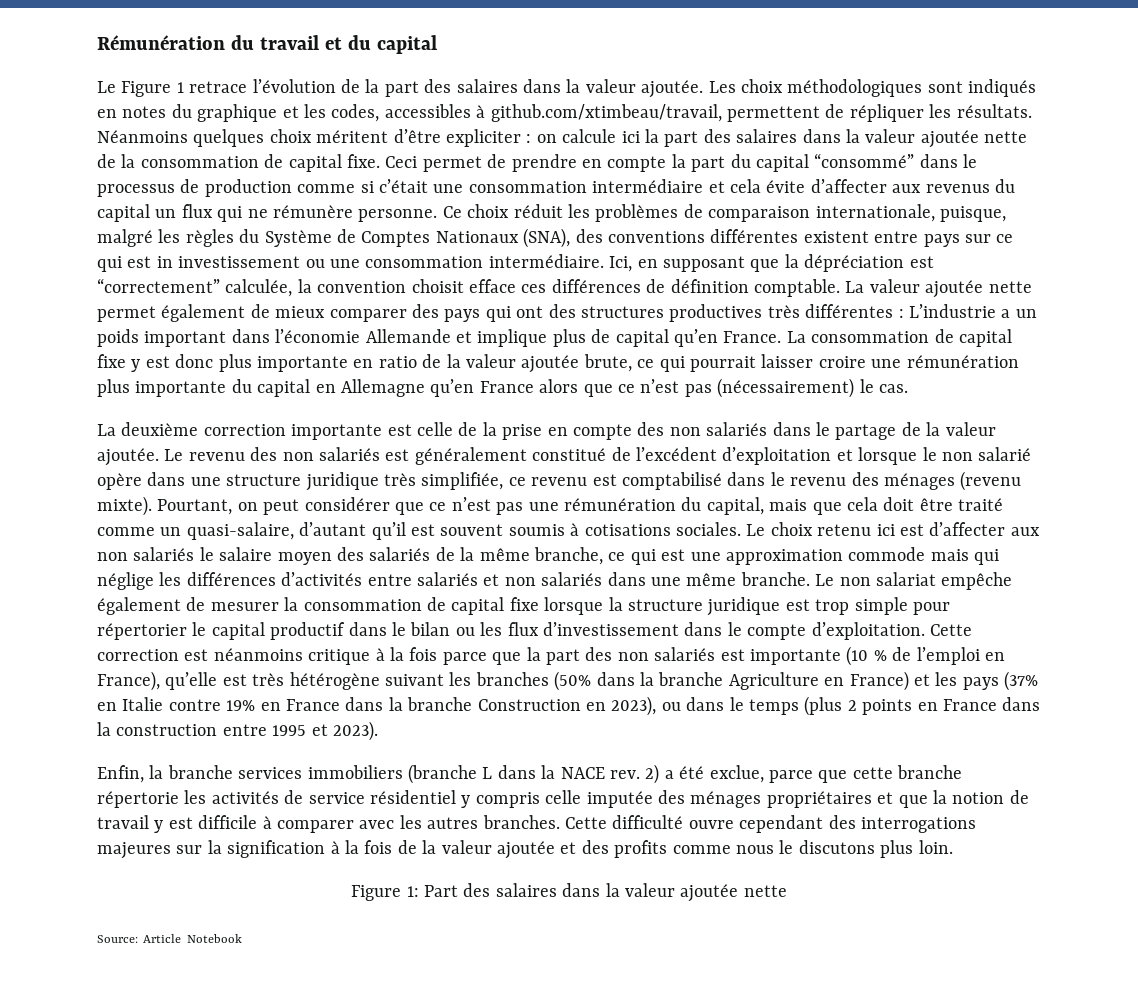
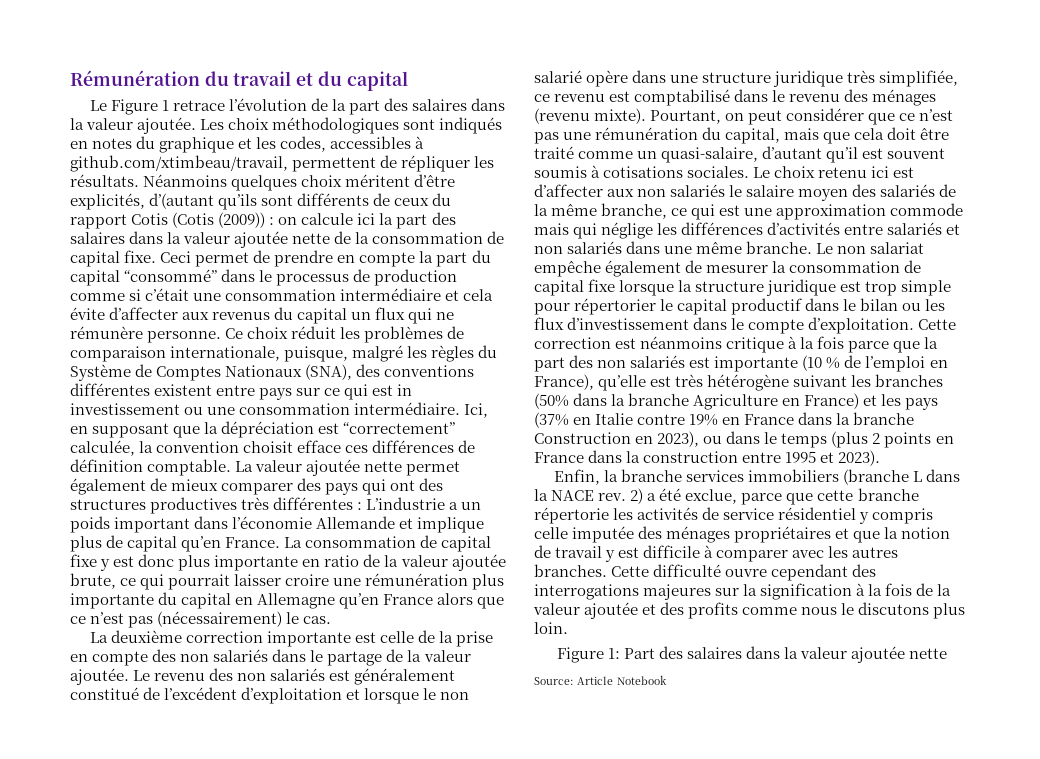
[446,129,521,147] expliciter -> [70,193,452,210] [70,212,266,229] explicités, d’(autant qu’ils sont différents de ceux du rapport Cotis (Cotis (2009))

